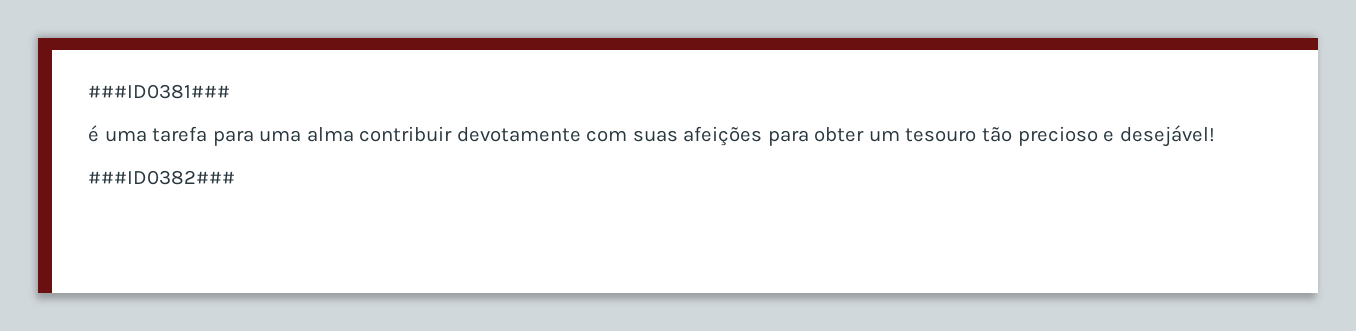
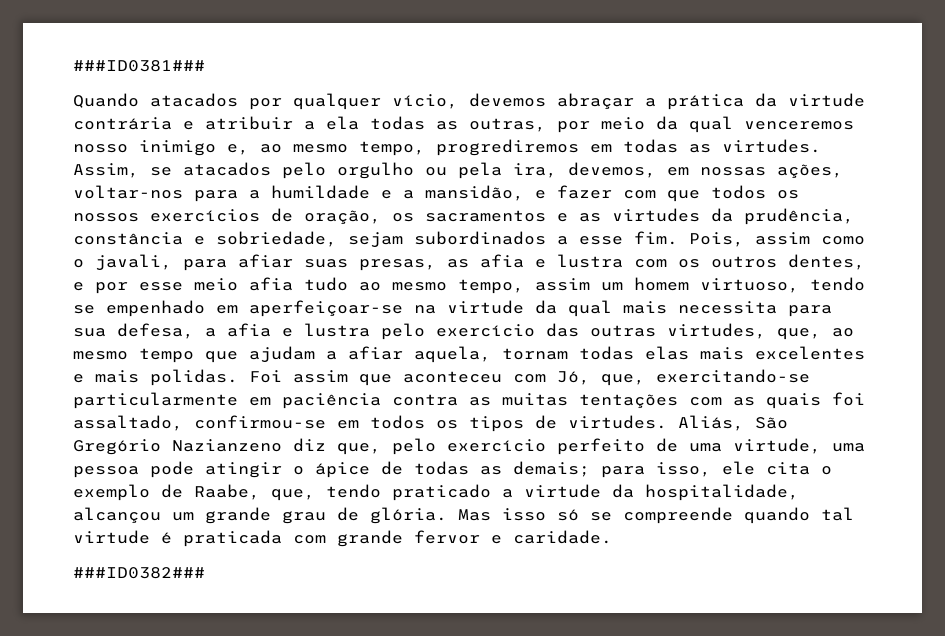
[88,125,1215,147] é uma tarefa para uma alma contribuir devotamente com suas afeições para obter um tesouro tão precioso e desejável! -> [73,93,865,110] [73,116,854,133] [73,139,821,156] [73,162,843,179] [73,185,799,202] [73,208,854,225] [73,231,865,248] [73,254,865,271] [73,277,865,294] [73,300,832,317] [73,323,854,340] [73,346,865,363] [73,369,810,386] [73,392,865,409] [73,415,788,432] [73,438,865,455] [73,461,832,478] [73,484,799,501] [73,507,854,524] [73,530,612,547] Quando atacados por qualquer vício, devemos abraçar a prática da virtude contrária e atribuir a ela todas as outras, por meio da qual venceremos nosso inimigo e, ao mesmo tempo, progrediremos em todas as virtudes. Assim, se atacados pelo orgulho ou pela ira, devemos, em nossas ações, voltar-nos para a humildade e a mansidão, e fazer com que todos os nossos exercícios de oração, os sacramentos e as virtudes da prudência, constância e sobriedade, sejam subordinados a esse fim. Pois, assim como o javali, para afiar suas presas, as afia e lustra com os outros dentes, e por esse meio afia tudo ao mesmo tempo, assim um homem virtuoso, tendo se empenhado em aperfeiçoar-se na virtude da qual mais necessita para sua defesa, a afia e lustra pelo exercício das outras virtudes, que, ao mesmo tempo que ajudam a afiar aquela, tornam todas elas mais excelentes e mais polidas. Foi assim que aconteceu com Jó, que, exercitando-se particularmente em paciência contra as muitas tentações com as quais foi assaltado, confirmou-se em todos os tipos de virtudes. Aliás, São Gregório Nazianzeno diz que, pelo exercício perfeito de uma virtude, uma pessoa pode atingir o ápice de todas as demais; para isso, ele cita o exemplo de Raabe, que, tendo praticado a virtude da hospitalidade, alcançou um grande grau de glória. Mas isso só se compreende quando tal virtude é praticada com grande fervor e caridade.

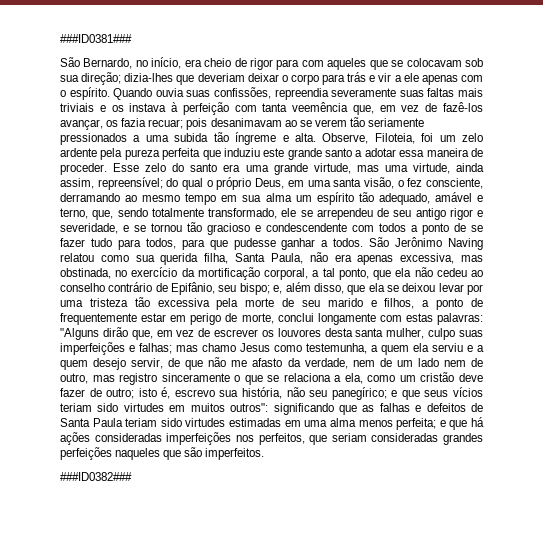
[73,93,865,110] [73,116,854,133] [73,139,821,156] [73,162,843,179] [73,185,799,202] [73,208,854,225] [73,231,865,248] [73,254,865,271] [73,277,865,294] [73,300,832,317] [73,323,854,340] [73,346,865,363] [73,369,810,386] [73,392,865,409] [73,415,788,432] [73,438,865,455] [73,461,832,478] [73,484,799,501] [73,507,854,524] [73,530,612,547] Quando atacados por qualquer vício, devemos abraçar a prática da virtude contrária e atribuir a ela todas as outras, por meio da qual venceremos nosso inimigo e, ao mesmo tempo, progrediremos em todas as virtudes. Assim, se atacados pelo orgulho ou pela ira, devemos, em nossas ações, voltar-nos para a humildade e a mansidão, e fazer com que todos os nossos exercícios de oração, os sacramentos e as virtudes da prudência, constância e sobriedade, sejam subordinados a esse fim. Pois, assim como o javali, para afiar suas presas, as afia e lustra com os outros dentes, e por esse meio afia tudo ao mesmo tempo, assim um homem virtuoso, tendo se empenhado em aperfeiçoar-se na virtude da qual mais necessita para sua defesa, a afia e lustra pelo exercício das outras virtudes, que, ao mesmo tempo que ajudam a afiar aquela, tornam todas elas mais excelentes e mais polidas. Foi assim que aconteceu com Jó, que, exercitando-se particularmente em paciência contra as muitas tentações com as quais foi assaltado, confirmou-se em todos os tipos de virtudes. Aliás, São Gregório Nazianzeno diz que, pelo exercício perfeito de uma virtude, uma pessoa pode atingir o ápice de todas as demais; para isso, ele cita o exemplo de Raabe, que, tendo praticado a virtude da hospitalidade, alcançou um grande grau de glória. Mas isso só se compreende quando tal virtude é praticada com grande fervor e caridade. -> [60,57,483,70] [60,72,483,85] [60,87,484,100] [60,102,484,115] [60,117,425,130] [60,132,484,145] [60,148,483,160] [60,163,484,175] [60,177,483,190] [60,192,483,205] [60,208,483,220] [60,222,483,235] [60,237,483,250] [60,252,483,265] [60,267,483,280] [60,282,483,295] [60,297,484,310] [60,313,484,325] [60,327,484,340] [60,342,484,355] [60,357,483,370] [60,372,484,385] [60,387,483,400] [60,403,484,415] [60,417,485,430] [60,432,483,445] [60,447,265,460] São Bernardo, no início, era cheio de rigor para com aqueles que se colocavam sob sua direção; dizia-lhes que deveriam deixar o corpo para trás e vir a ele apenas com o espírito. Quando ouvia suas confissões, repreendia severamente suas faltas mais triviais e os instava à perfeição com tanta veemência que, em vez de fazê-los avançar, os fazia recuar; pois desanimavam ao se verem tão seriamente pressionados a uma subida tão íngreme e alta. Observe, Filoteia, foi um zelo ardente pela pureza perfeita que induziu este grande santo a adotar essa maneira de proceder. Esse zelo do santo era uma grande virtude, mas uma virtude, ainda assim, repreensível; do qual o próprio Deus, em uma santa visão, o fez consciente, derramando ao mesmo tempo em sua alma um espírito tão adequado, amável e terno, que, sendo totalmente transformado, ele se arrependeu de seu antigo rigor e severidade, e se tornou tão gracioso e condescendente com todos a ponto de se fazer tudo para todos, para que pudesse ganhar a todos. São Jerônimo Naving relatou como sua querida filha, Santa Paula, não era apenas excessiva, mas obstinada, no exercício da mortificação corporal, a tal ponto, que ela não cedeu ao conselho contrário de Epifânio, seu bispo; e, além disso, que ela se deixou levar por uma tristeza tão excessiva pela morte de seu marido e filhos, a ponto de frequentemente estar em perigo de morte, conclui longamente com estas palavras: "Alguns dirão que, em vez de escrever os louvores desta santa mulher, culpo suas imperfeições e falhas; mas chamo Jesus como testemunha, a quem ela serviu e a quem desejo servir, de que não me afasto da verdade, nem de um lado nem de outro, mas registro sinceramente o que se relaciona a ela, como um cristão deve fazer de outro; isto é, escrevo sua história, não seu panegírico; e que seus vícios teriam sido virtudes em muitos outros": significando que as falhas e defeitos de Santa Paula teriam sido virtudes estimadas em uma alma menos perfeita; e que há ações consideradas imperfeições nos perfeitos, que seriam consideradas grandes perfeições naqueles que são imperfeitos.

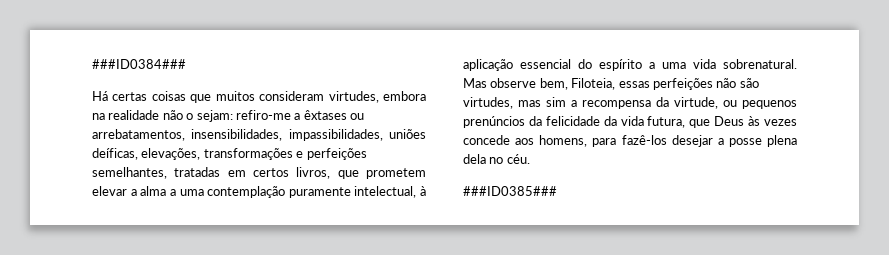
[60,34,132,43] [60,57,483,70] [60,72,483,85] [60,87,484,100] [60,102,484,115] [60,117,425,130] [60,132,484,145] [60,148,483,160] [60,163,484,175] [60,177,483,190] [60,192,483,205] [60,208,483,220] [60,222,483,235] [60,237,483,250] [60,252,483,265] [60,267,483,280] [60,282,483,295] [60,297,484,310] [60,313,484,325] [60,327,484,340] [60,342,484,355] [60,357,483,370] [60,372,484,385] [60,387,483,400] [60,403,484,415] [60,417,485,430] [60,432,483,445] [60,447,265,460] [60,472,132,481] ###ID0381### // São Bernardo, no início, era cheio de rigor para com aqueles que se colocavam sob sua direção; dizia-lhes que deveriam deixar o corpo para trás e vir a ele apenas com o espírito. Quando ouvia suas confissões, repreendia severamente suas faltas mais triviais e os instava à perfeição com tanta veemência que, em vez de fazê-los avançar, os fazia recuar; pois desanimavam ao se verem tão seriamente pressionados a uma subida tão íngreme e alta. Observe, Filoteia, foi um zelo ardente pela pureza perfeita que induziu este grande santo a adotar essa maneira de proceder. Esse zelo do santo era uma grande virtude, mas uma virtude, ainda assim, repreensível; do qual o próprio Deus, em uma santa visão, o fez consciente, derramando ao mesmo tempo em sua alma um espírito tão adequado, amável e terno, que, sendo totalmente transformado, ele se arrependeu de seu antigo rigor e severidade, e se tornou tão gracioso e condescendente com todos a ponto de se fazer tudo para todos, para que pudesse ganhar a todos. São Jerônimo Naving relatou como sua querida filha, Santa Paula, não era apenas excessiva, mas obstinada, no exercício da mortificação corporal, a tal ponto, que ela não cedeu ao conselho contrário de Epifânio, seu bispo; e, além disso, que ela se deixou levar por uma tristeza tão excessiva pela morte de seu marido e filhos, a ponto de frequentemente estar em perigo de morte, conclui longamente com estas palavras: "Alguns dirão que, em vez de escrever os louvores desta santa mulher, culpo suas imperfeições e falhas; mas chamo Jesus como testemunha, a quem ela serviu e a quem desejo servir, de que não me afasto da verdade, nem de um lado nem de outro, mas registro sinceramente o que se relaciona a ela, como um cristão deve fazer de outro; isto é, escrevo sua história, não seu panegírico; e que seus vícios teriam sido virtudes em muitos outros": significando que as falhas e defeitos de Santa Paula teriam sido virtudes estimadas em uma alma menos perfeita; e que há ações consideradas imperfeições nos perfeitos, que seriam consideradas grandes perfeições naqueles que são imperfeitos. // ###ID0382### -> [92,59,186,69] [92,91,426,103] [92,110,364,122] [92,129,426,141] [92,148,367,160] [92,167,426,179] [92,186,426,198] [463,59,797,71] [463,78,759,90] [463,97,797,109] [463,116,797,128] [463,135,797,147] [463,154,530,164] [463,186,557,196] ###ID0384### // Há certas coisas que muitos consideram virtudes, embora na realidade não o sejam: refiro-me a êxtases ou arrebatamentos, insensibilidades, impassibilidades, uniões deíficas, elevações, transformações e perfeições semelhantes, tratadas em certos livros, que prometem elevar a alma a uma contemplação puramente intelectual, à aplicação essencial do espírito a uma vida sobrenatural. Mas observe bem, Filoteia, essas perfeições não são virtudes, mas sim a recompensa da virtude, ou pequenos prenúncios da felicidade da vida futura, que Deus às vezes concede aos homens, para fazê-los desejar a posse plena dela no céu. // ###ID0385###

